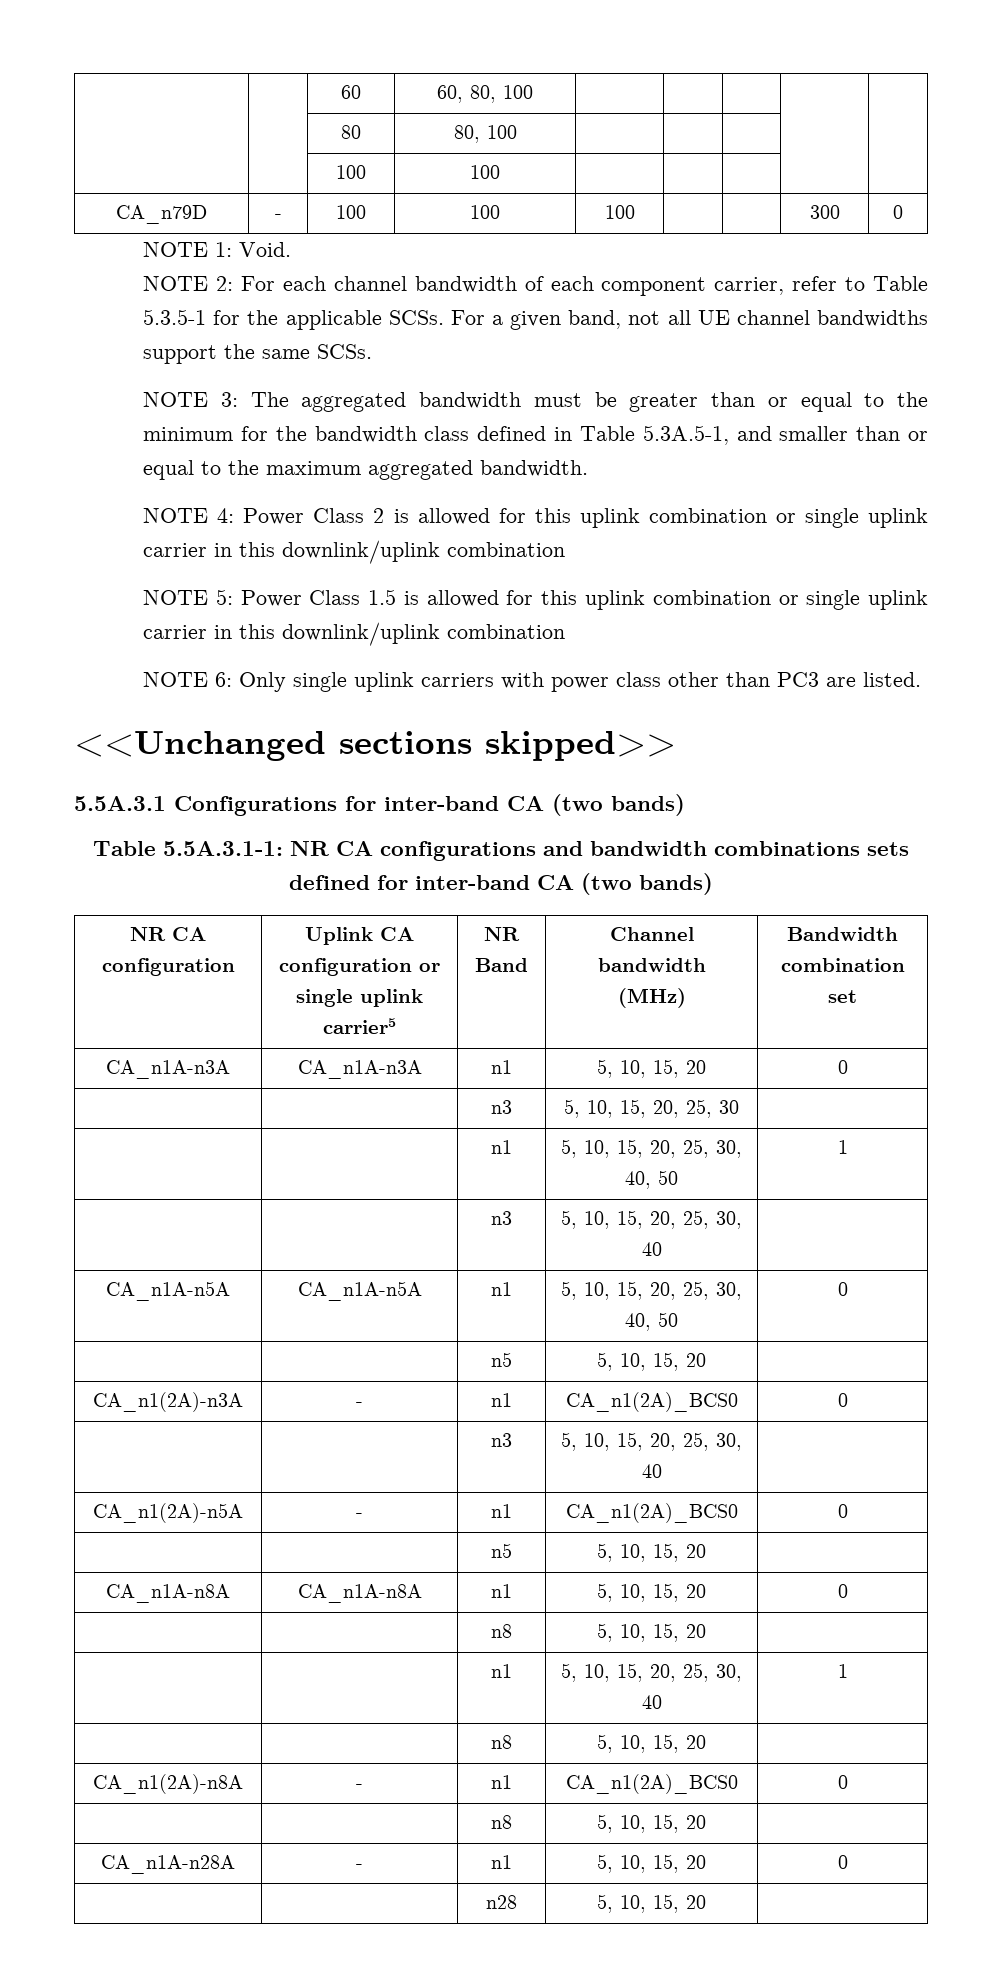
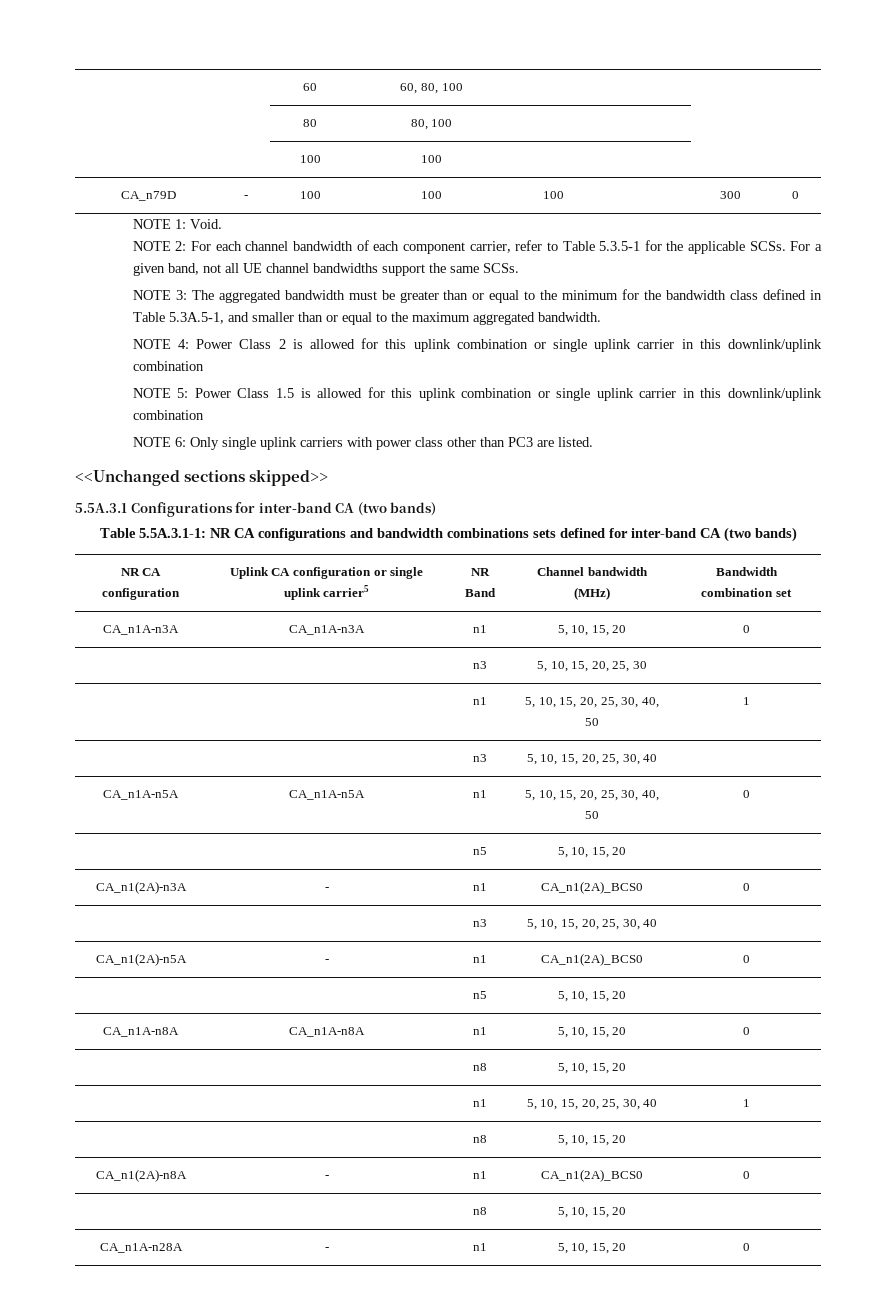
[486,1895,517,1909] [597,1894,706,1913] // | | n28 | 5, 10, 15, 20 | -> (750, 1247) none

